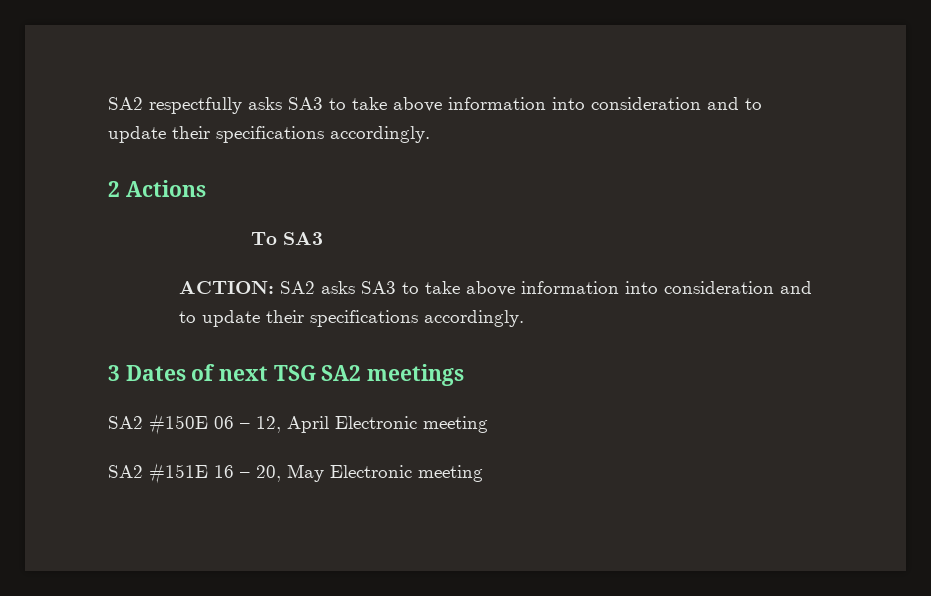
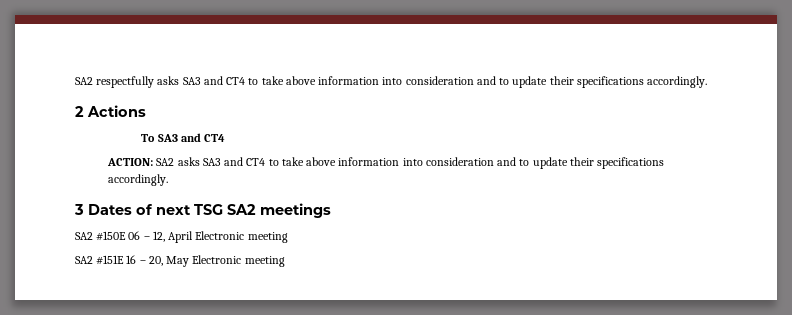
(323, 103) none -> [203,76,246,85] and CT4
(323, 238) none -> [180,133,225,142] and CT4
(397, 287) none -> [224,157,266,166] and CT4

